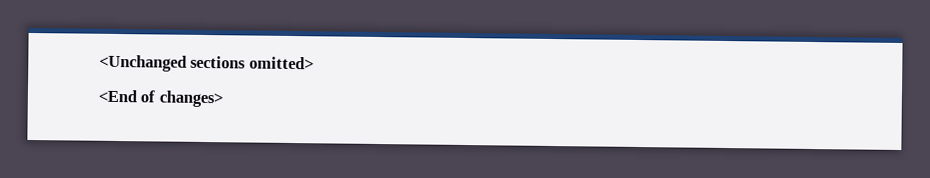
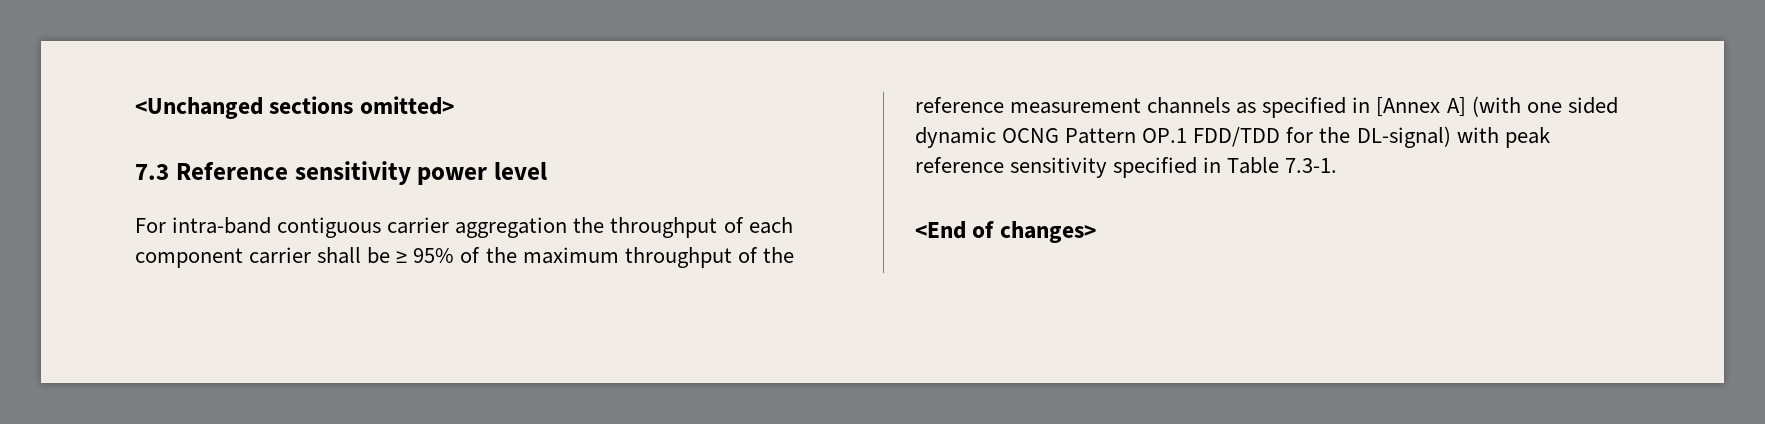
(314, 63) none -> [135,161,547,185] [135,217,793,238] [135,247,794,268] [915,96,1618,118] [915,126,1550,148] [915,157,1338,178] // 7.3 Reference sensitivity power level // For intra-band contiguous carrier aggregation the throughput of each component carrier shall be ≥ 95% of the maximum throughput of the reference measurement channels as specified in [Annex A] (with one sided dynamic OCNG Pattern OP.1 FDD/TDD for the DL-signal) with peak reference sensitivity specified in Table 7.3-1.

